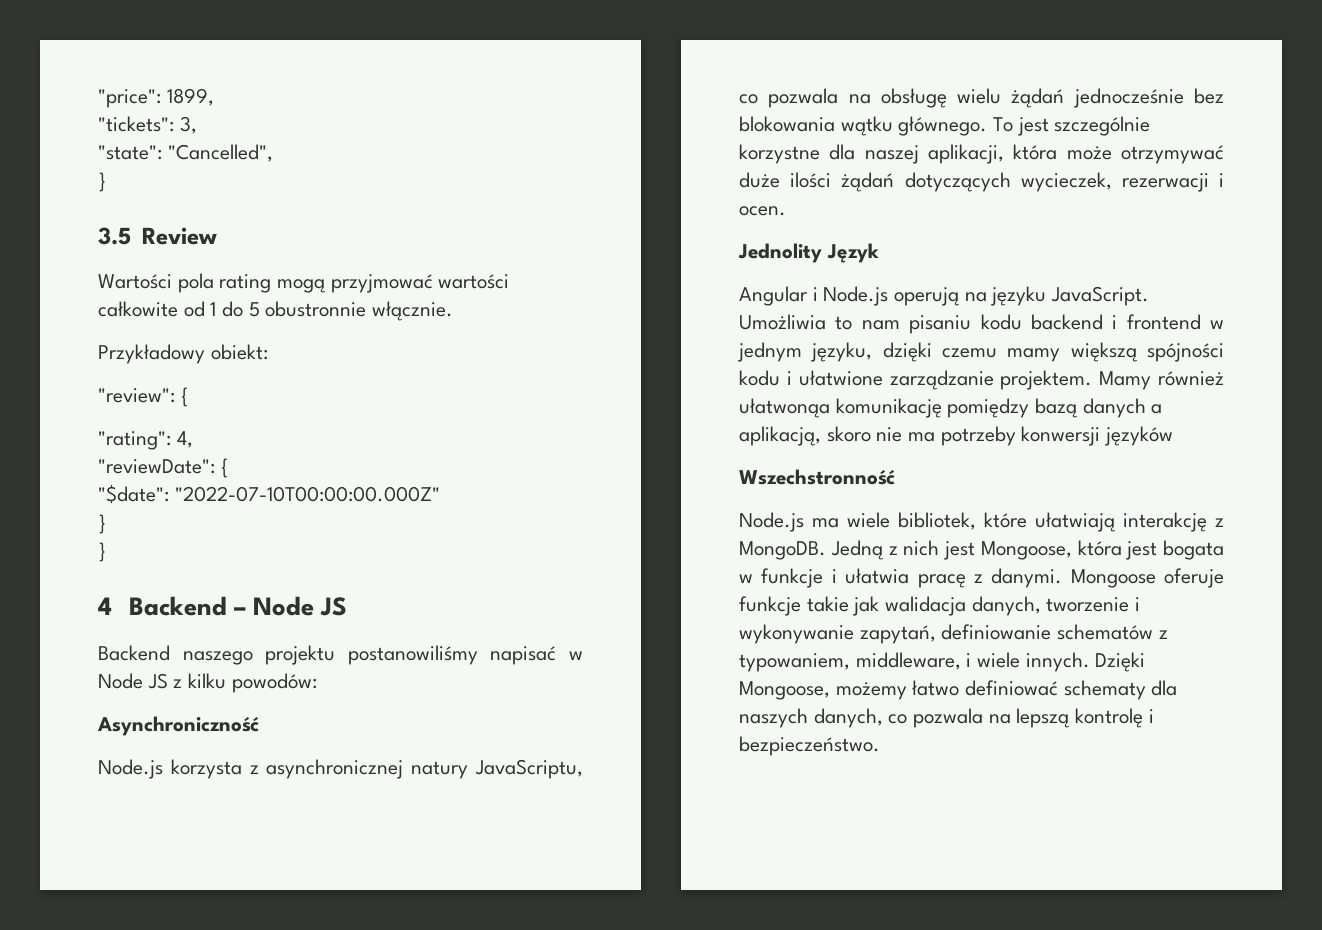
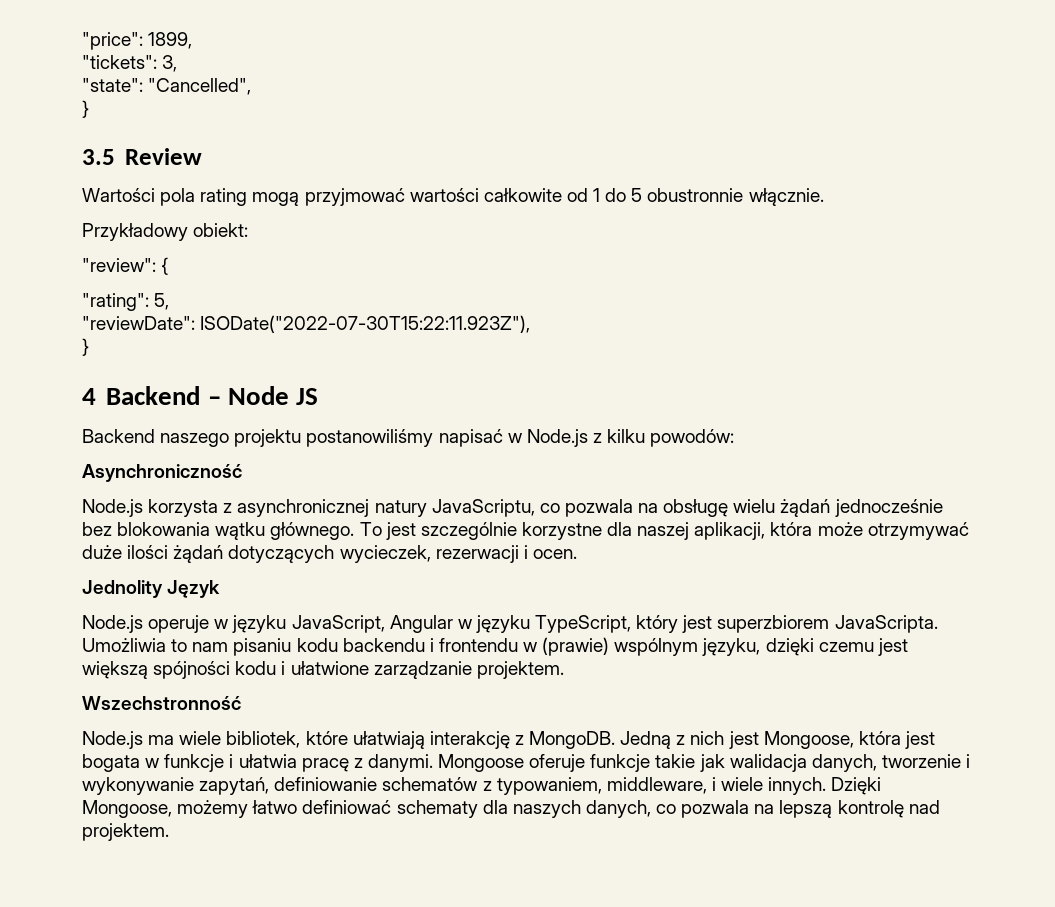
[176,431,193,448] 4, -> [154,293,170,310] 5,
[220,458,228,478] [98,484,440,504] [98,514,106,534] { // "$date": "2022-07-10T00:00:00.000Z" // } -> [200,315,531,333] ISODate("2022-07-30T15:22:11.923Z"),
[98,673,168,689] Node JS -> [526,429,588,447] Node.js
[739,286,1150,306] Angular i Node.js operują na języku JavaScript. -> [82,615,938,633] Node.js operuje w języku JavaScript, Angular w języku TypeScript, który jest superzbiorem JavaScripta.
[1030,314,1224,330] [737,342,802,362] backend i frontend w jednym -> [342,637,699,656] backendu i frontendu w (prawie) wspólnym
[1007,348,1061,362] mamy -> [877,638,908,656] jest
[1099,371,1224,390] [739,398,1163,418] [739,426,1174,446] Mamy również ułatwonąa komunikację pomiędzy bazą danych a aplikacją, skoro nie ma potrzeby konwersji języków -> (564, 670) none
[1148,709,1154,723] [739,736,880,756] i bezpieczeństwo. -> [908,800,940,814] [82,823,169,841] nad projektem.

